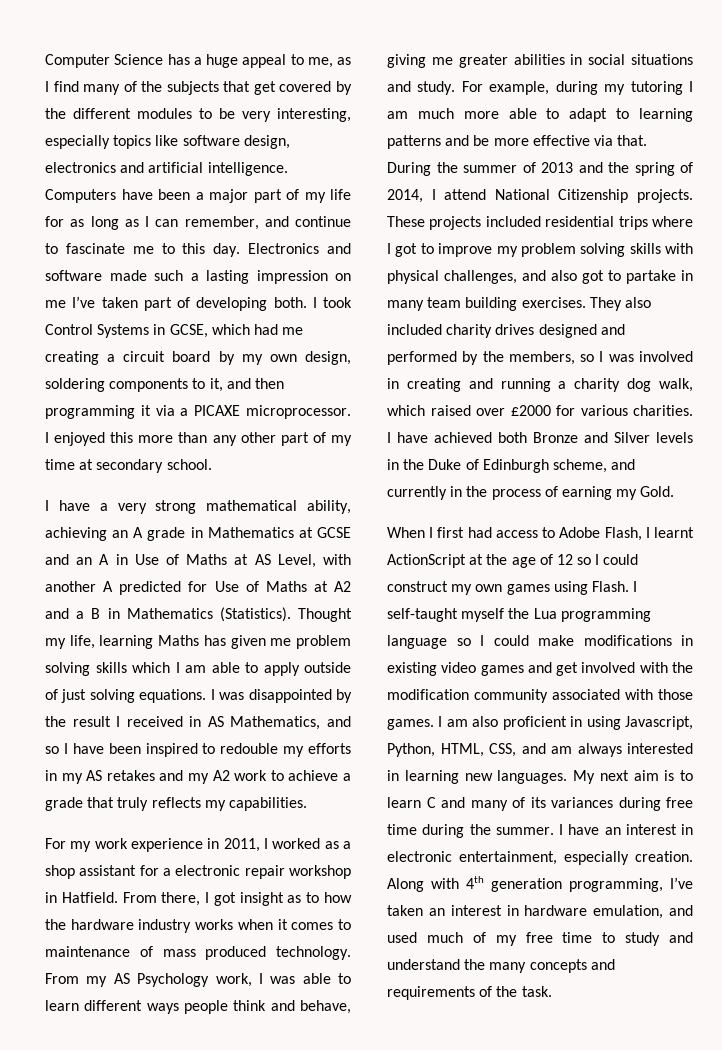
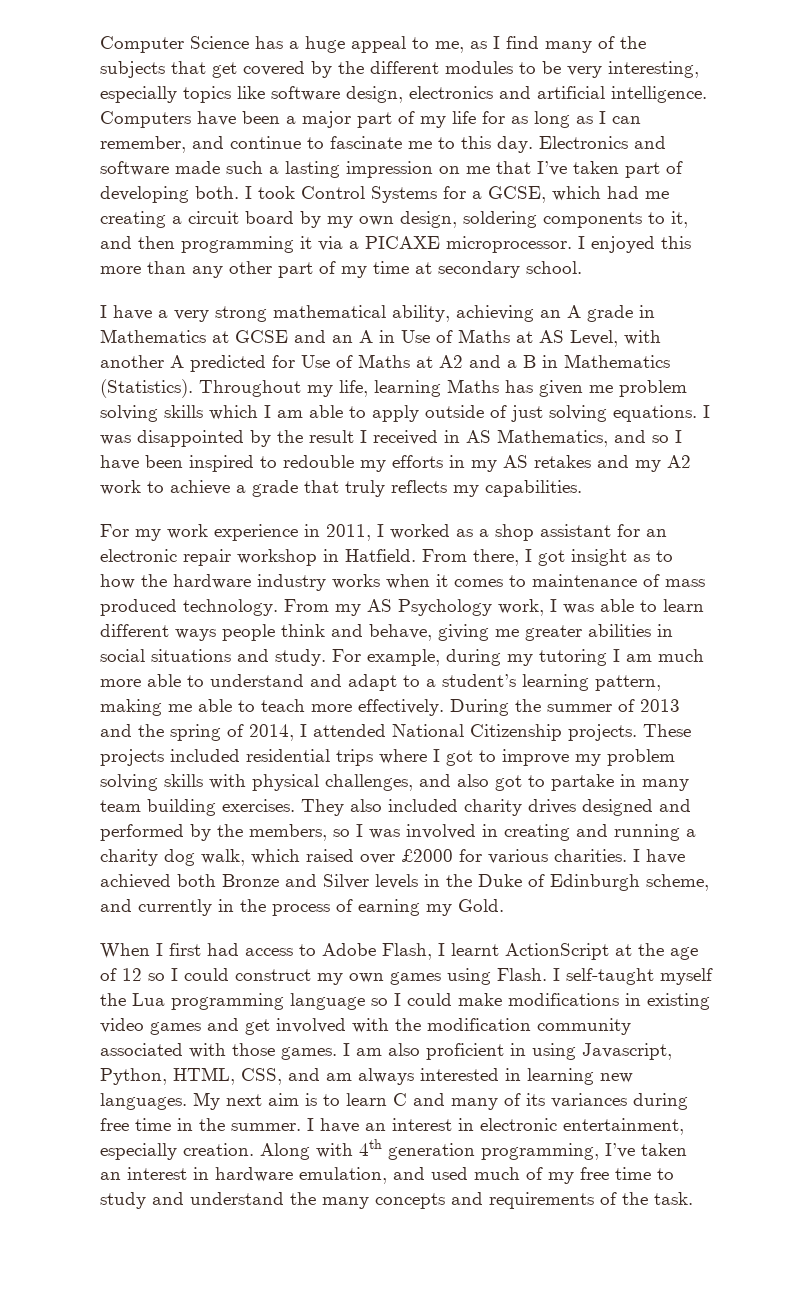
(66, 304) none -> [496,161,531,174] that
[153,324,166,335] in -> [443,186,482,199] for a
[298,608,352,622] Thought -> [199,380,301,397] Throughout
[163,868,171,876] a -> [646,529,667,537] an
[569,108,693,122] [387,135,648,149] adapt to learning patterns and be more effective via that. -> [210,674,661,691] [100,699,444,716] understand and adapt to a student’s learning pattern, making me able to teach more effectively.
[444,189,487,200] attend -> [313,724,386,737] attended
[422,824,465,838] during -> [177,1118,193,1131] in

